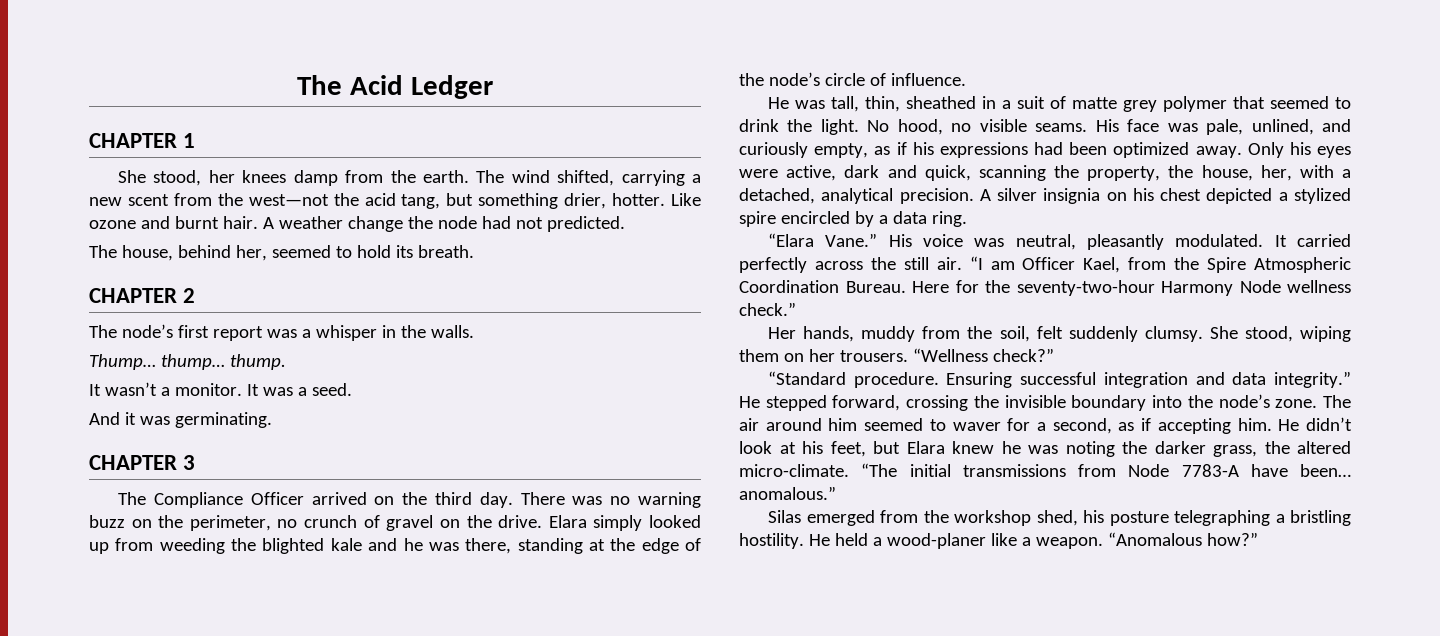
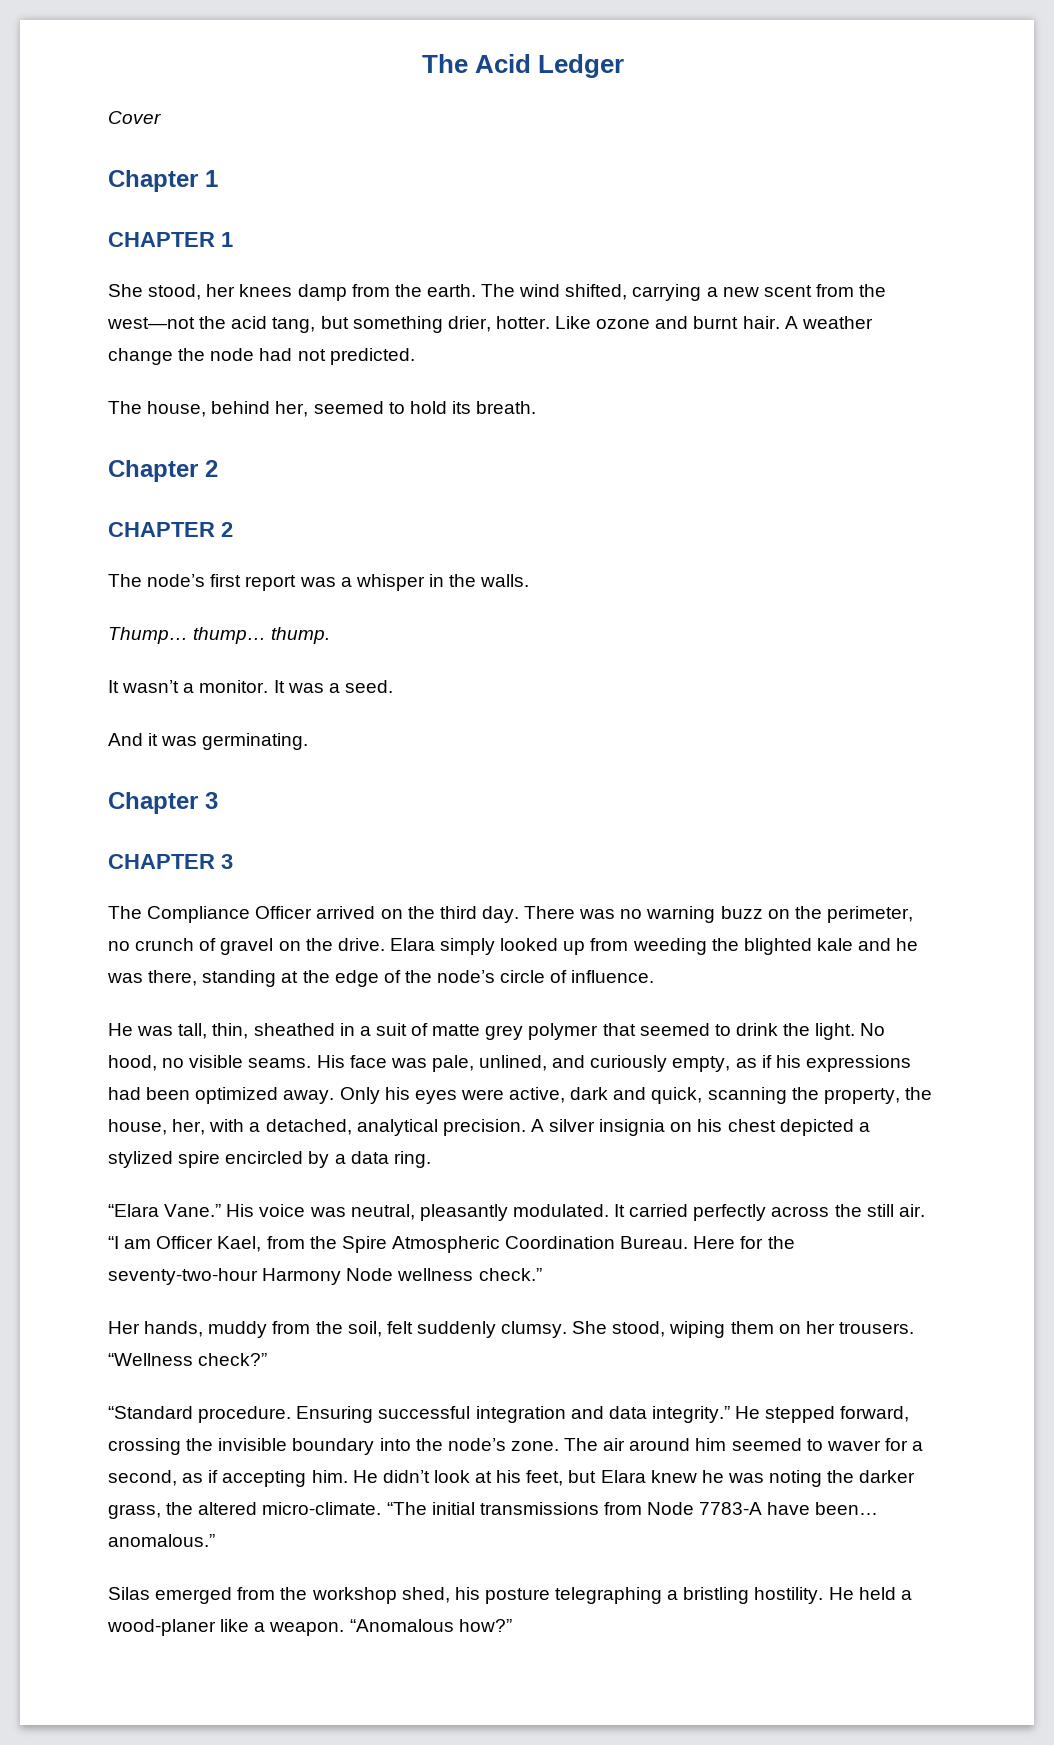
(493, 87) none -> [108,111,161,124] [108,170,218,192] // Cover // Chapter 1
(474, 251) none -> [108,460,218,482] // Chapter 2
(272, 420) none -> [108,792,218,814] // Chapter 3

